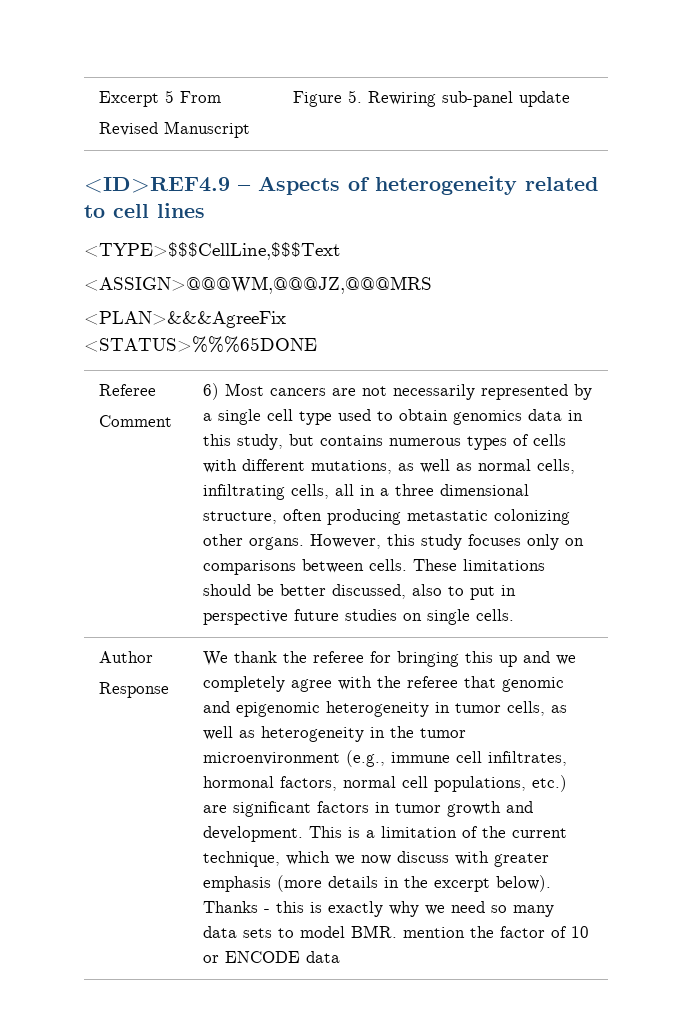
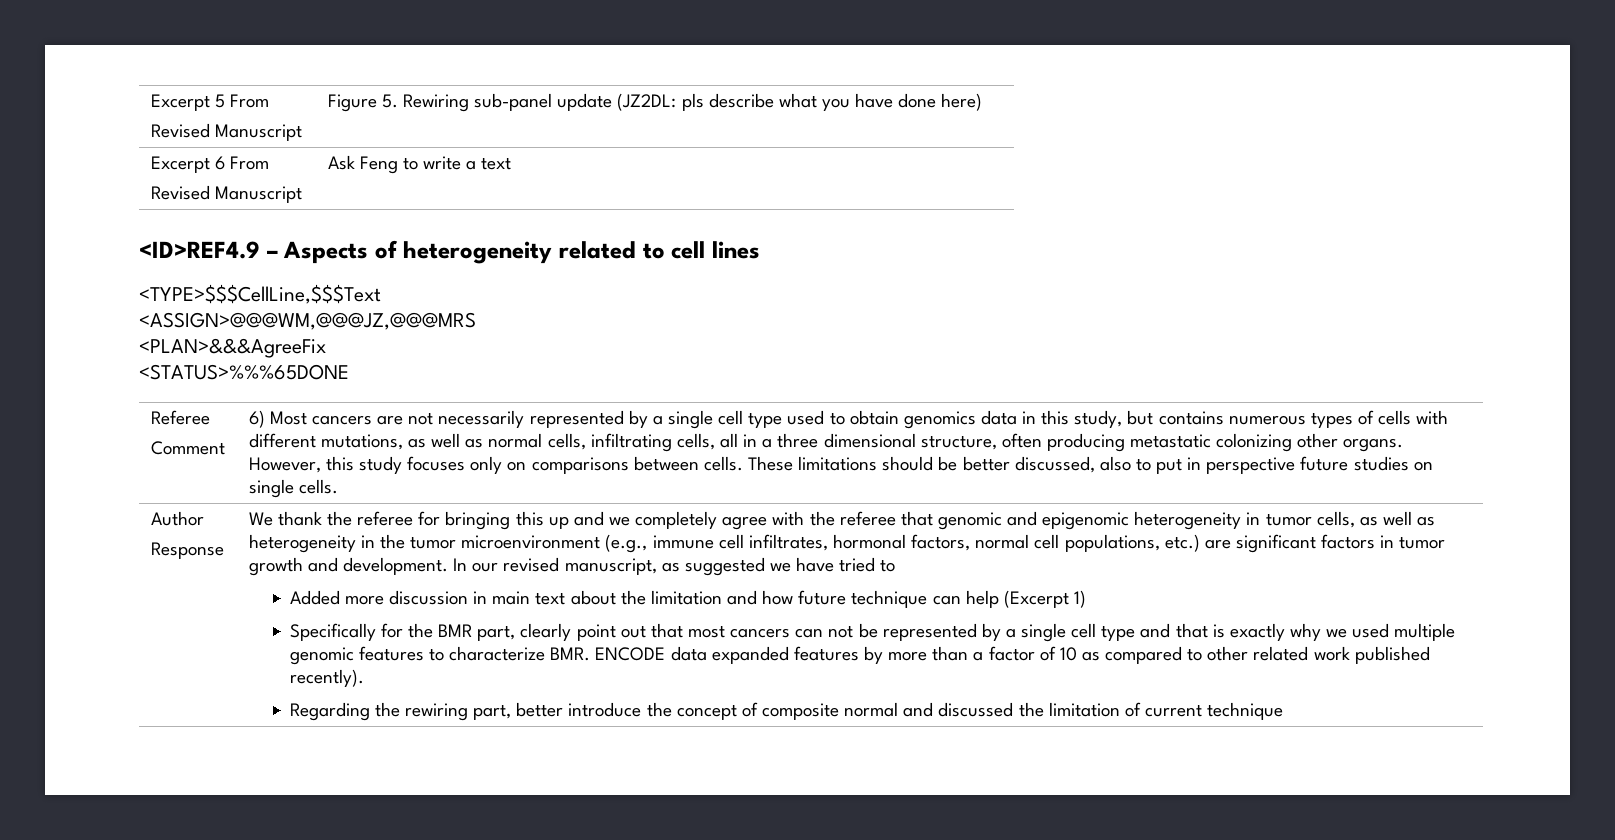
(571, 99) none -> [617,93,983,111] [150,156,270,173] [150,185,302,203] [327,155,512,174] (JZ2DL: pls describe what you have done here) // Excerpt 6 From // Revised Manuscript | Ask Feng to write a text
[309,826,568,838] [203,851,550,867] [203,875,552,892] [203,901,555,917] [203,925,590,938] [203,951,341,963] This is a limitation of the current technique, which we now discuss with greater emphasis (more details in the excerpt below). Thanks - this is exactly why we need so many data sets to model BMR. mention the factor of 10 or ENCODE data -> [453,557,896,576] [289,590,1086,608] [289,623,1456,642] [289,646,1430,665] [289,669,364,687] [289,702,1284,721] In our revised manuscript, as suggested we have tried to // Added more discussion in main text about the limitation and how future technique can help (Excerpt 1) // Specifically for the BMR part, clearly point out that most cancers can not be represented by a single cell type and that is exactly why we used multiple genomic features to characterize BMR. ENCODE data expanded features by more than a factor of 10 as compared to other related work published recently). // Regarding the rewiring part, better introduce the concept of composite normal and discussed the limitation of current technique

